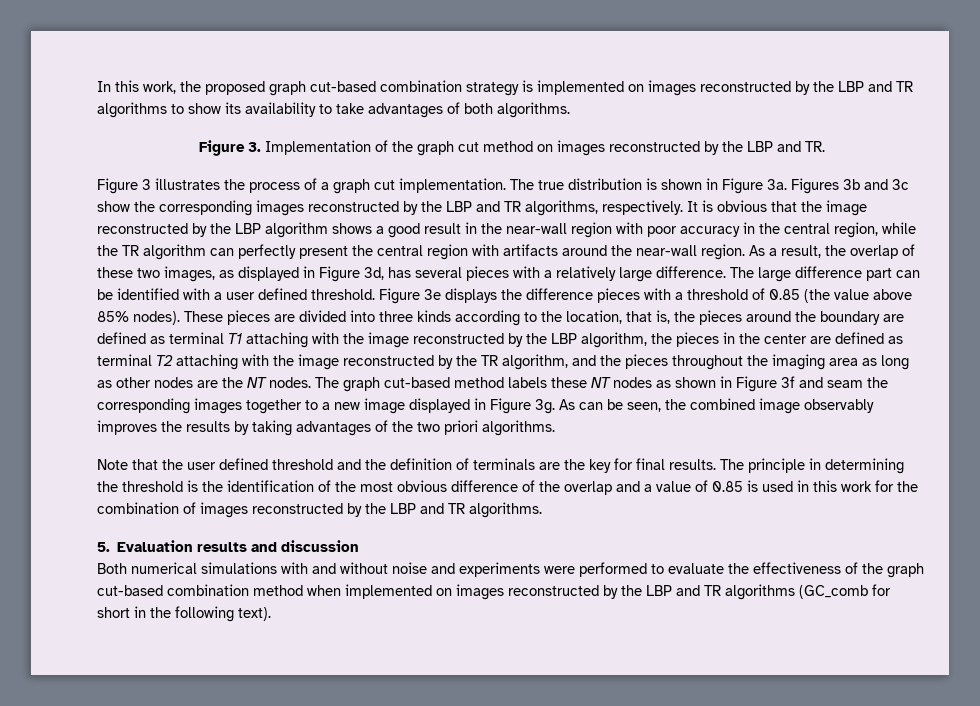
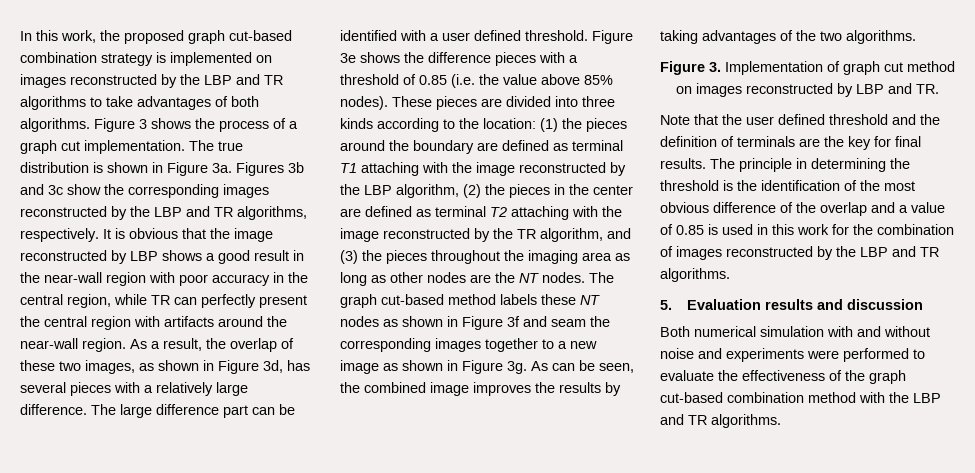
[188,102,332,117] show its availability to -> (102, 102) none
[198,140,825,156] // Figure 3. Implementation of the graph cut method on images reconstructed by the LBP and TR. // -> (90, 125) none
[155,178,220,190] illustrates -> [151,118,191,129] shows
[210,222,328,238] the LBP algorithm -> [130,251,158,261] LBP
[97,244,206,260] the TR algorithm -> [151,295,170,305] TR
[238,266,299,281] displayed -> [158,360,199,371] shown
[445,288,497,303] displays -> [360,52,400,63] shows
[804,289,830,303] (the -> [451,74,499,88] (i.e. the
[566,310,670,324] location, that is, -> [483,118,558,132] location: (1)
(647, 340) none -> [463,184,481,198] (2)
(596, 360) none -> [340,250,358,264] (3)
[409,398,470,413] displayed -> [383,360,443,371] as shown
[804,399,874,413] observably -> (469, 389) none
[444,420,555,436] priori algorithms. -> [846,30,916,44] [660,61,955,75] [676,83,939,97] algorithms. // Figure 3. Implementation of graph cut method on images reconstructed by LBP and TR.
[201,562,277,574] simulations -> [760,326,824,337] simulation
[307,584,891,600] [97,606,271,622] when implemented on images reconstructed by the LBP and TR algorithms (GC_comb for short in the following text). -> [859,392,941,403] [660,414,781,428] with the LBP and TR algorithms.

